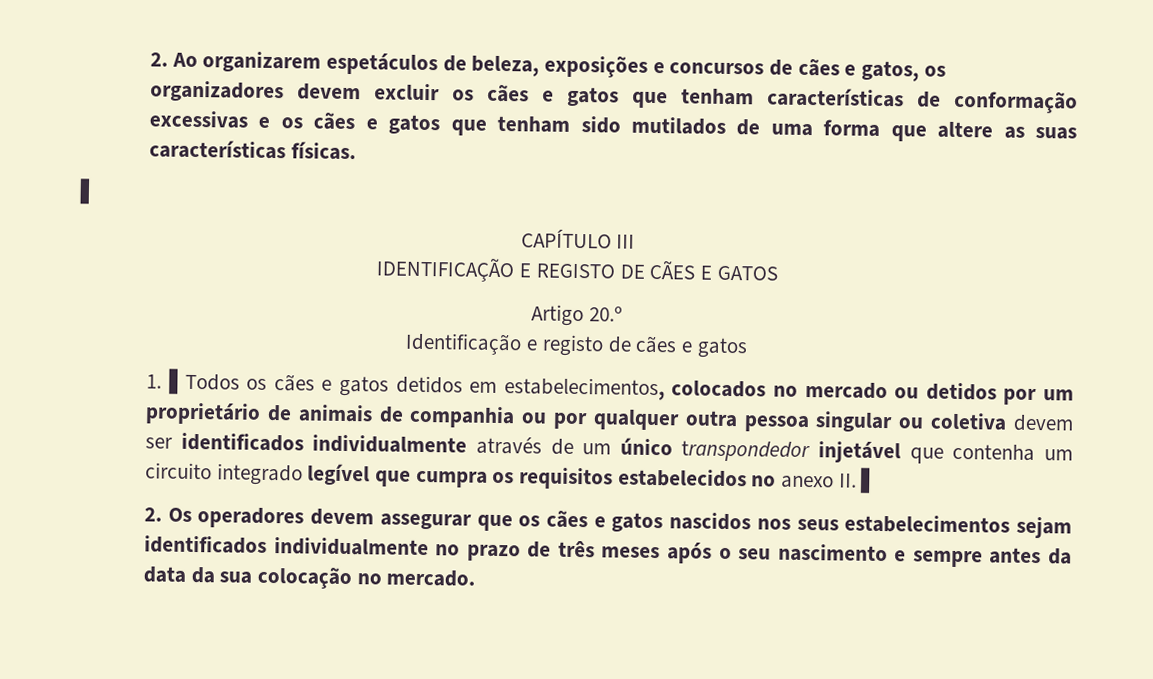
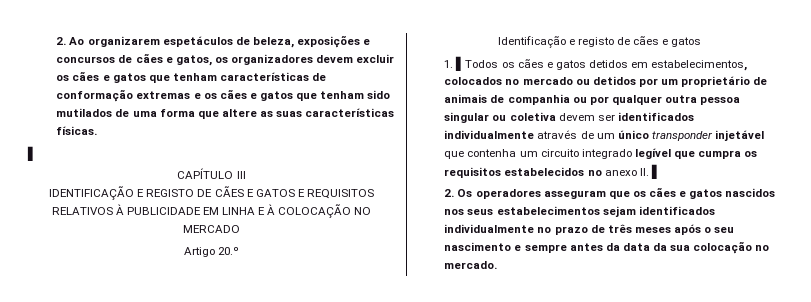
[149,110,249,129] excessivas -> [136,91,191,99] extremas
(778, 273) none -> [297,189,374,199] [51,204,372,218] [183,225,240,233] E REQUISITOS RELATIVOS À PUBLICIDADE EM LINHA E À COLOCAÇÃO NO MERCADO
[681,440,811,463] transpondedor -> [651,131,713,141] transponder
[310,508,472,530] devem assegurar -> [543,190,606,199] asseguram

